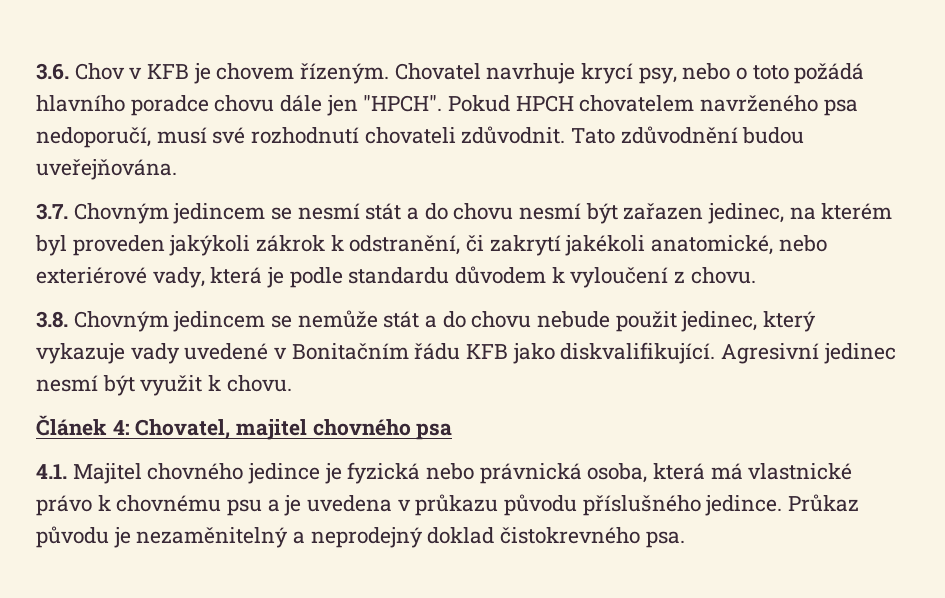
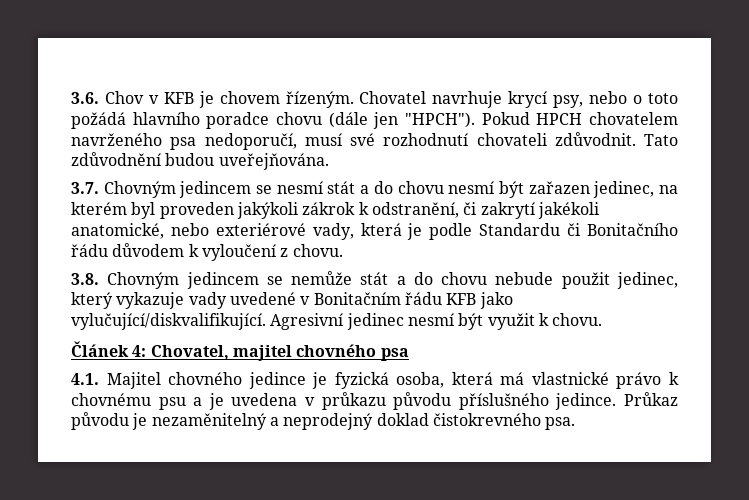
[280,95,443,116] dále jen "HPCH". -> [328,112,476,129] (dále jen "HPCH").
[348,267,450,284] standardu -> [479,223,679,236] [71,244,108,257] Standardu či Bonitačního řádu
[560,342,716,364] diskvalifikující. -> [71,313,266,330] vylučující/diskvalifikující.
[426,463,582,484] nebo právnická -> (389, 380) none

